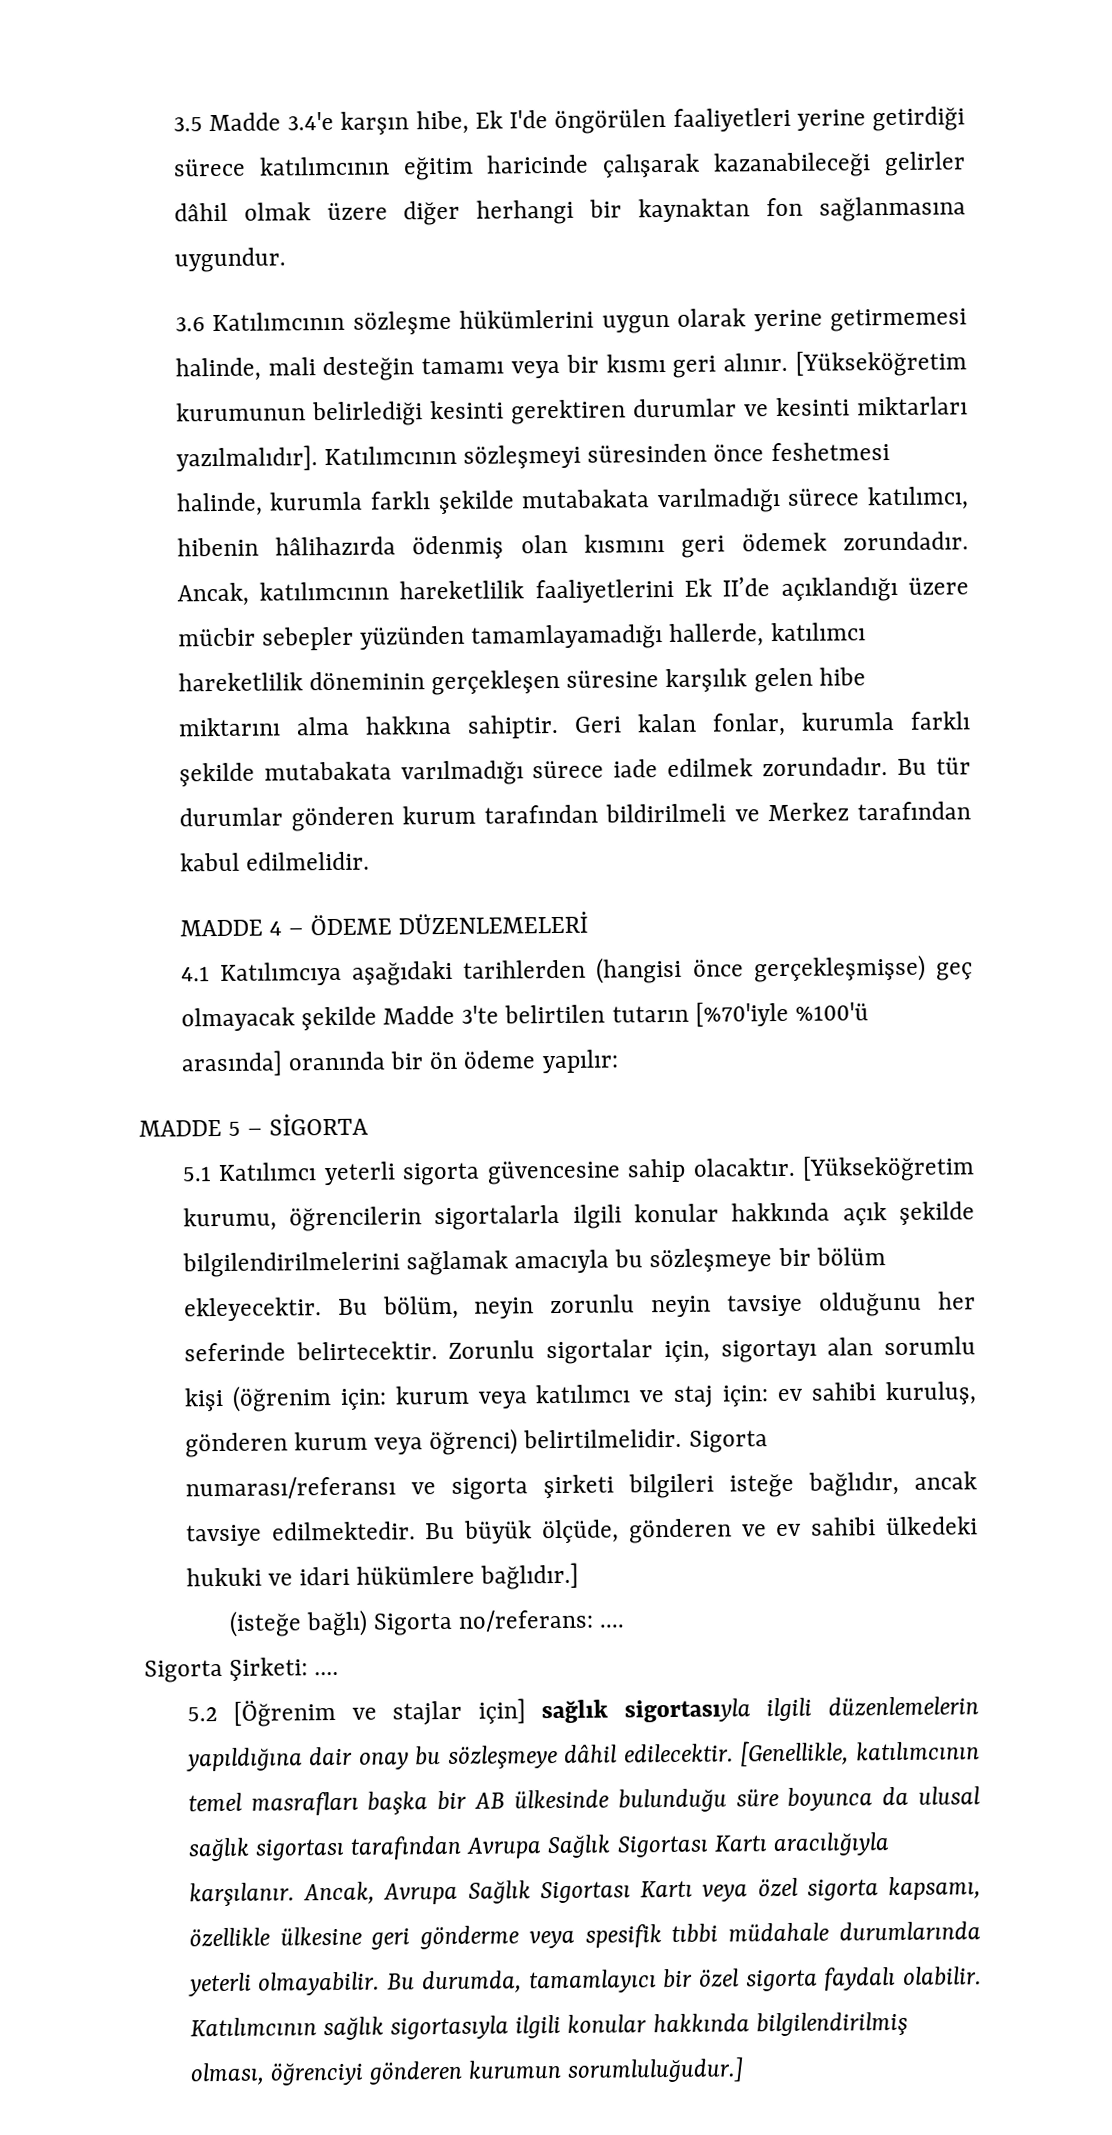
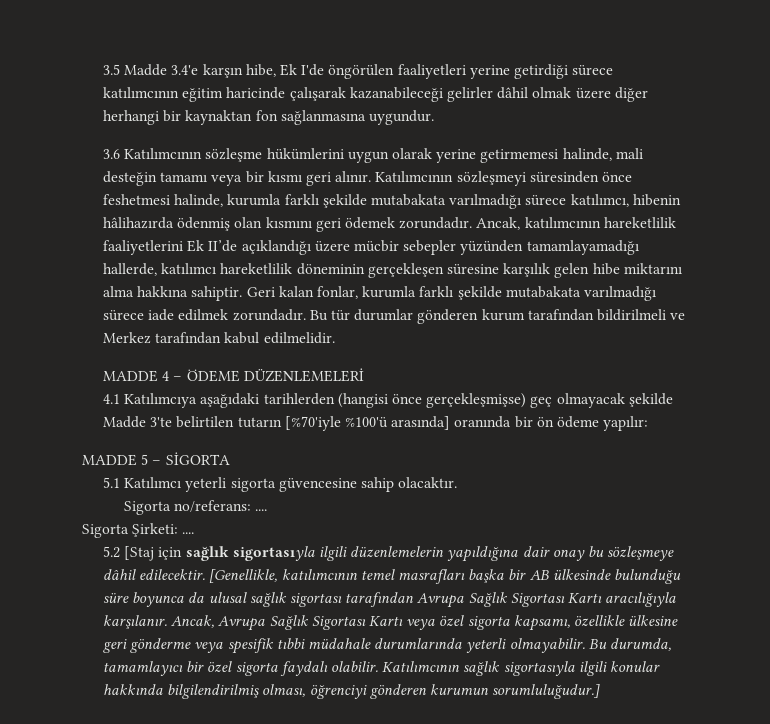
[794,350,967,377] [175,396,968,427] [175,445,318,472] [Yükseköğretim kurumunun belirlediği kesinti gerektiren durumlar ve kesinti miktarları yazılmalıdır]. -> (372, 176) none
[802,1155,975,1182] [182,1201,975,1232] [181,1247,886,1278] [183,1291,976,1322] [183,1336,976,1365] [183,1381,978,1412] [184,1428,768,1458] [184,1471,977,1500] [185,1516,978,1547] [185,1562,580,1590] [228,1609,368,1637] [Yükseköğretim kurumu, öğrencilerin sigortalarla ilgili konular hakkında açık şekilde bilgilendirilmelerini sağlamak amacıyla bu sözleşmeye bir bölüm ekleyecektir. Bu bölüm, neyin zorunlu neyin tavsiye olduğunu her seferinde belirtecektir. Zorunlu sigortalar için, sigortayı alan sorumlu kişi (öğrenim için: kurum veya katılımcı ve staj için: ev sahibi kuruluş, gönderen kurum veya öğrenci) belirtilmelidir. Sigorta numarası/referansı ve sigorta şirketi bilgileri isteğe bağlıdır, ancak tavsiye edilmektedir. Bu büyük ölçüde, gönderen ve ev sahibi ülkedeki hukuki ve idari hükümlere bağlıdır.] // (isteğe bağlı) -> (458, 482) //
[233,1698,526,1727] [Öğrenim ve stajlar için] -> [124,546,183,561] [Staj için

